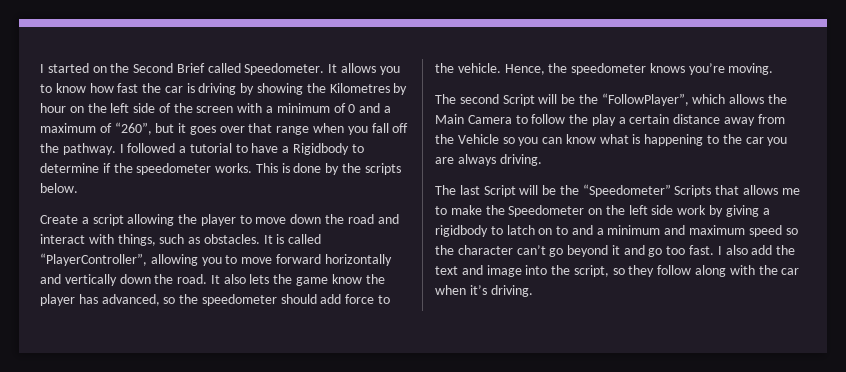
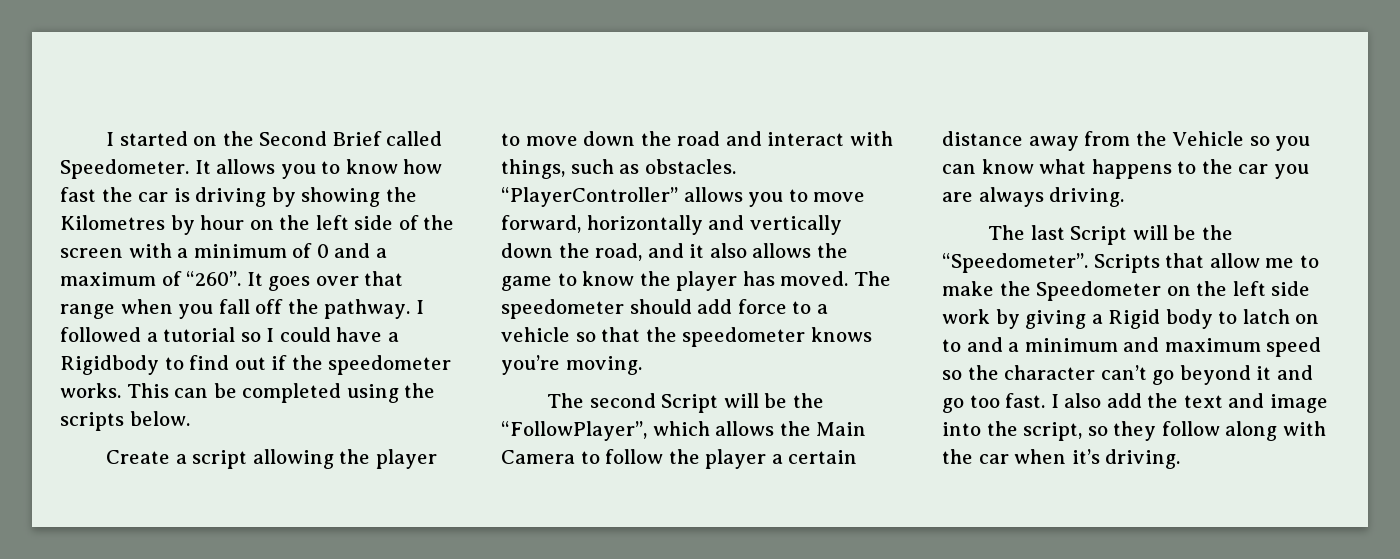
[114,122,187,135] “260”, but it -> [186,271,263,286] “260”. It
[235,144,248,153] to -> [240,327,331,342] so I could
[40,163,99,173] determine -> [189,355,266,370] find out
[281,163,340,175] is done by -> [174,383,399,403] can be completed using
[263,234,322,244] [40,253,198,266] It is called “PlayerController”, allowing -> [501,187,743,207] “PlayerController” allows
[275,254,321,264] forward -> [501,215,581,233] forward,
[177,274,270,284] road. It also lets -> [595,243,812,261] road, and it also allows
(329, 281) none -> [557,273,577,286] to
[101,294,199,306] advanced, so the -> [780,271,891,286] moved. The
[435,63,545,75] the vehicle. Hence, -> [816,304,828,314] [501,327,641,342] a vehicle so that
[591,114,616,126] play -> [705,449,767,469] player
[632,134,704,146] is happening -> [1091,159,1172,179] happens
[582,184,671,197] “Speedometer” -> [942,253,1088,273] “Speedometer”.
[743,185,779,195] allows -> [1209,253,1260,268] allow
[435,225,488,237] rigidbody -> [1108,309,1213,329] Rigid body

